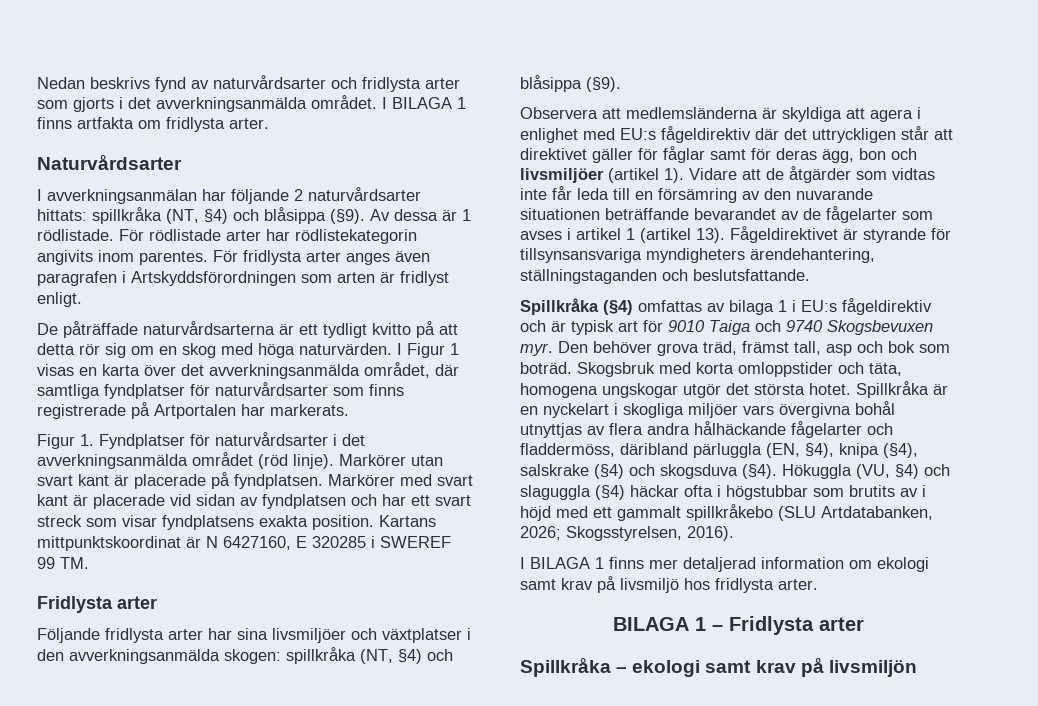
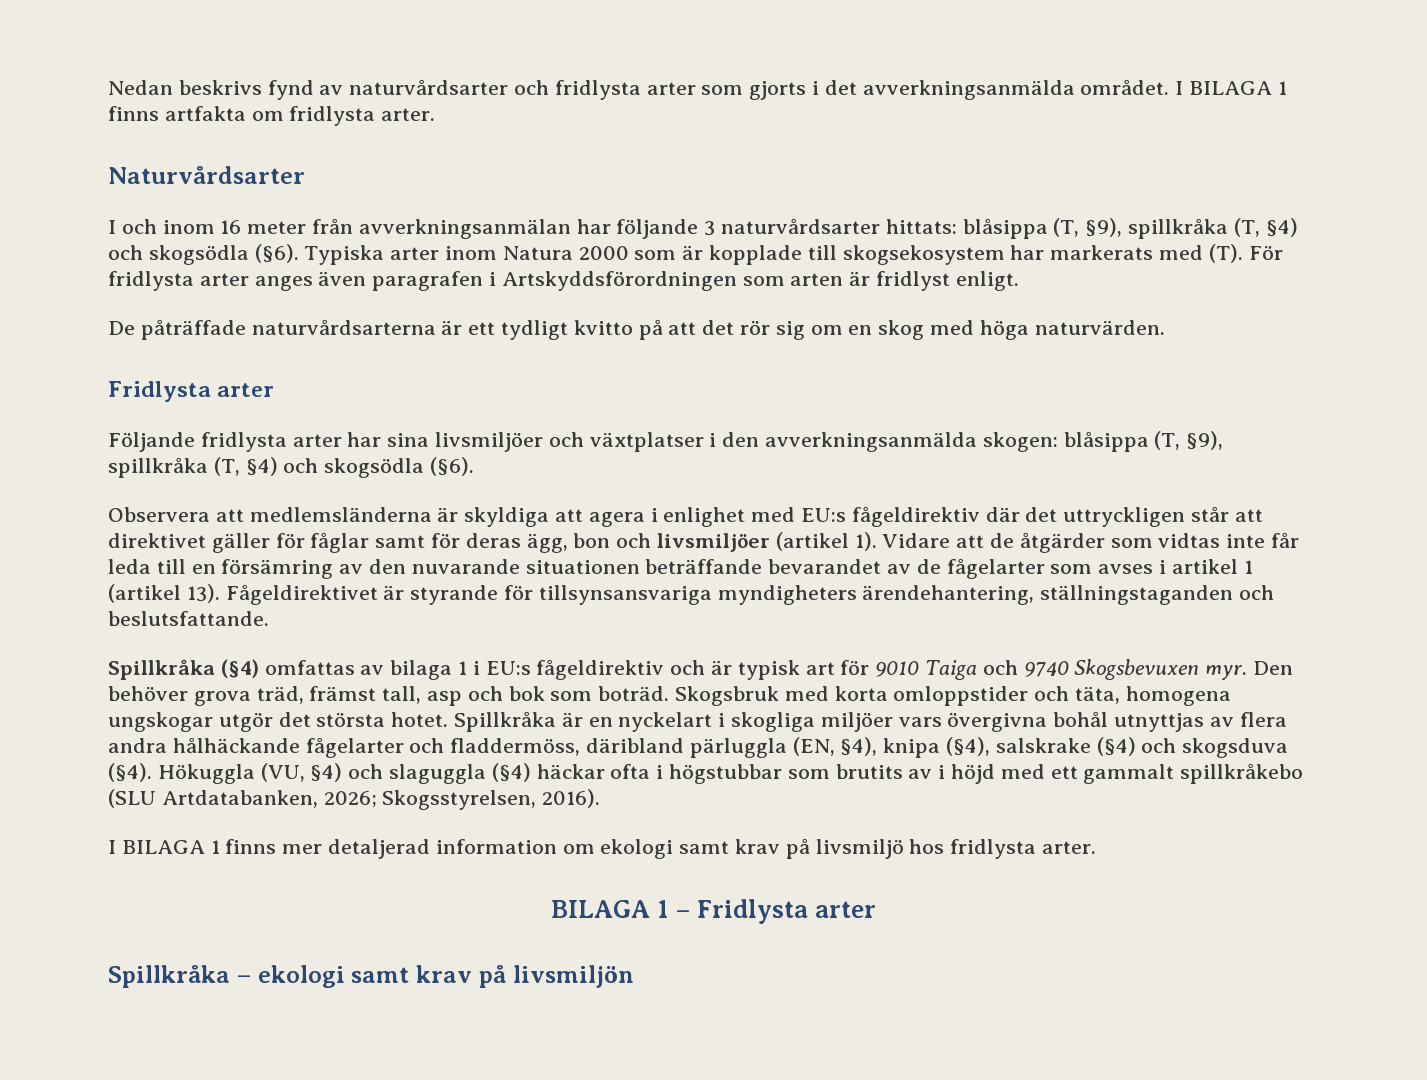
(42, 195) none -> [121,218,354,234] och inom 16 meter från
[294,189,303,201] 2 -> [704,221,716,236] 3
[92,207,471,224] [37,229,417,244] [37,250,208,265] spillkråka (NT, §4) och blåsippa (§9). Av dessa är 1 rödlistade. För rödlistade arter har rödlistekategorin angivits inom parentes. -> [962,218,1298,239] [108,244,1243,265] blåsippa (T, §9), spillkråka (T, §4) och skogsödla (§6). Typiska arter inom Natura 2000 som är kopplade till skogsekosystem har markerats med (T).
[37,343,75,355] detta -> [702,320,735,335] det
[397,343,459,358] [37,362,459,379] [37,382,404,399] [37,402,349,419] [37,432,365,449] [37,452,443,469] [37,472,473,489] [37,494,471,509] [37,515,436,530] [37,536,451,551] [37,557,89,569] I Figur 1 visas en karta över det avverkningsanmälda området, där samtliga fyndplatser för naturvårdsarter som finns registrerade på Artportalen har markerats. // Figur 1. Fyndplatser för naturvårdsarter i det avverkningsanmälda området (röd linje). Markörer utan svart kant är placerade på fyndplatsen. Markörer med svart kant är placerade vid sidan av fyndplatsen och har ett svart streck som visar fyndplatsens exakta position. Kartans mittpunktskoordinat är N 6427160, E 320285 i SWEREF 99 TM. -> (1165, 327) none
[286,647,453,664] [520,75,621,92] spillkråka (NT, §4) och blåsippa (§9). -> [1063,431,1224,452] [108,457,475,478] blåsippa (T, §9), spillkråka (T, §4) och skogsödla (§6).

